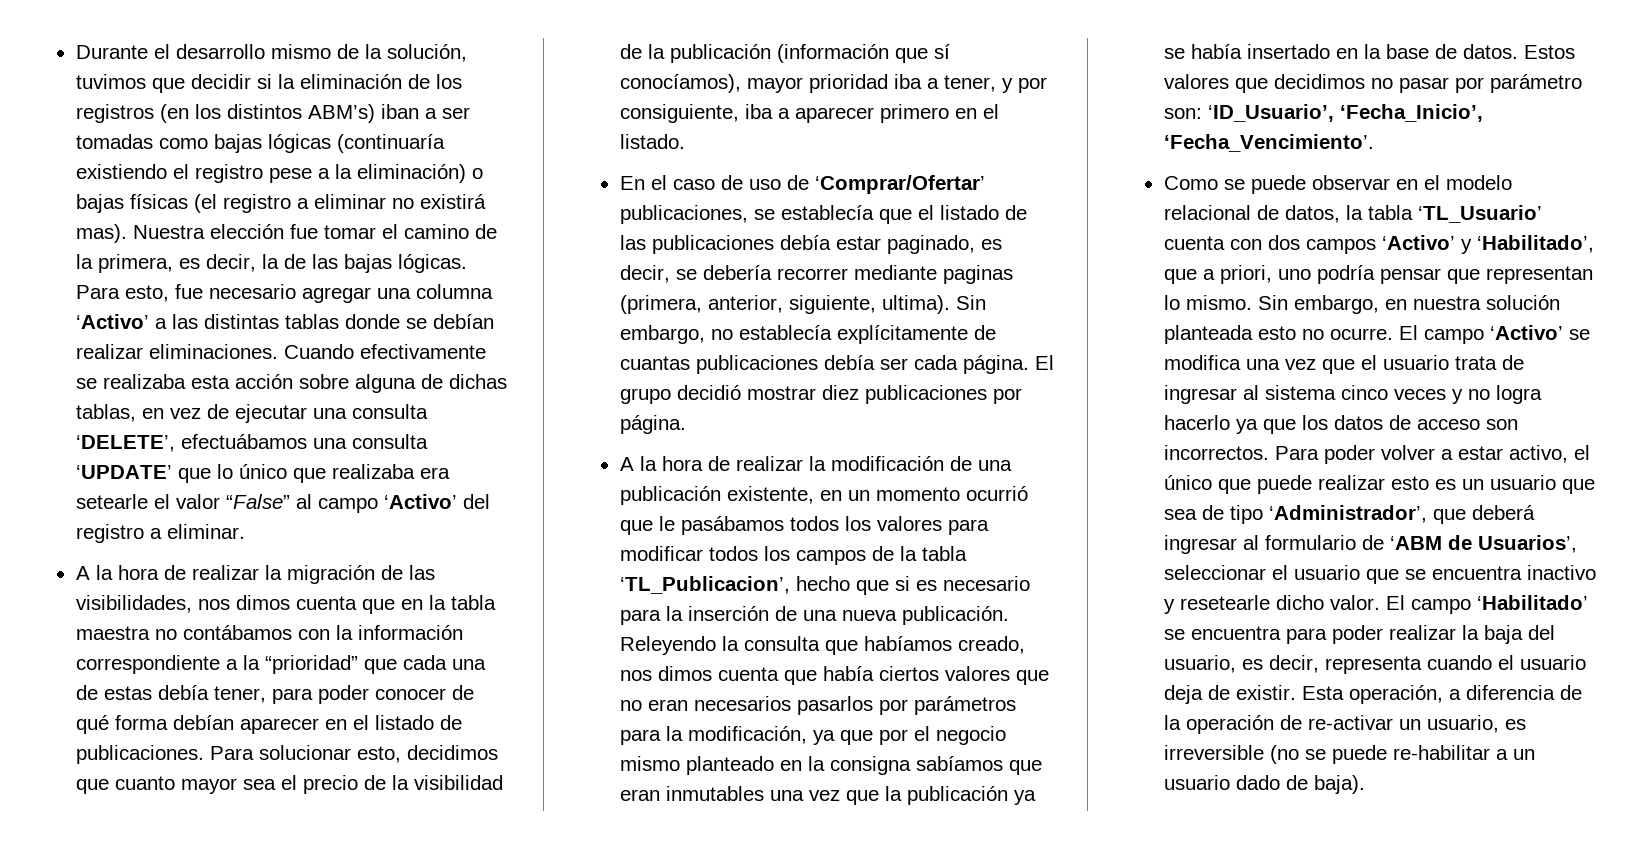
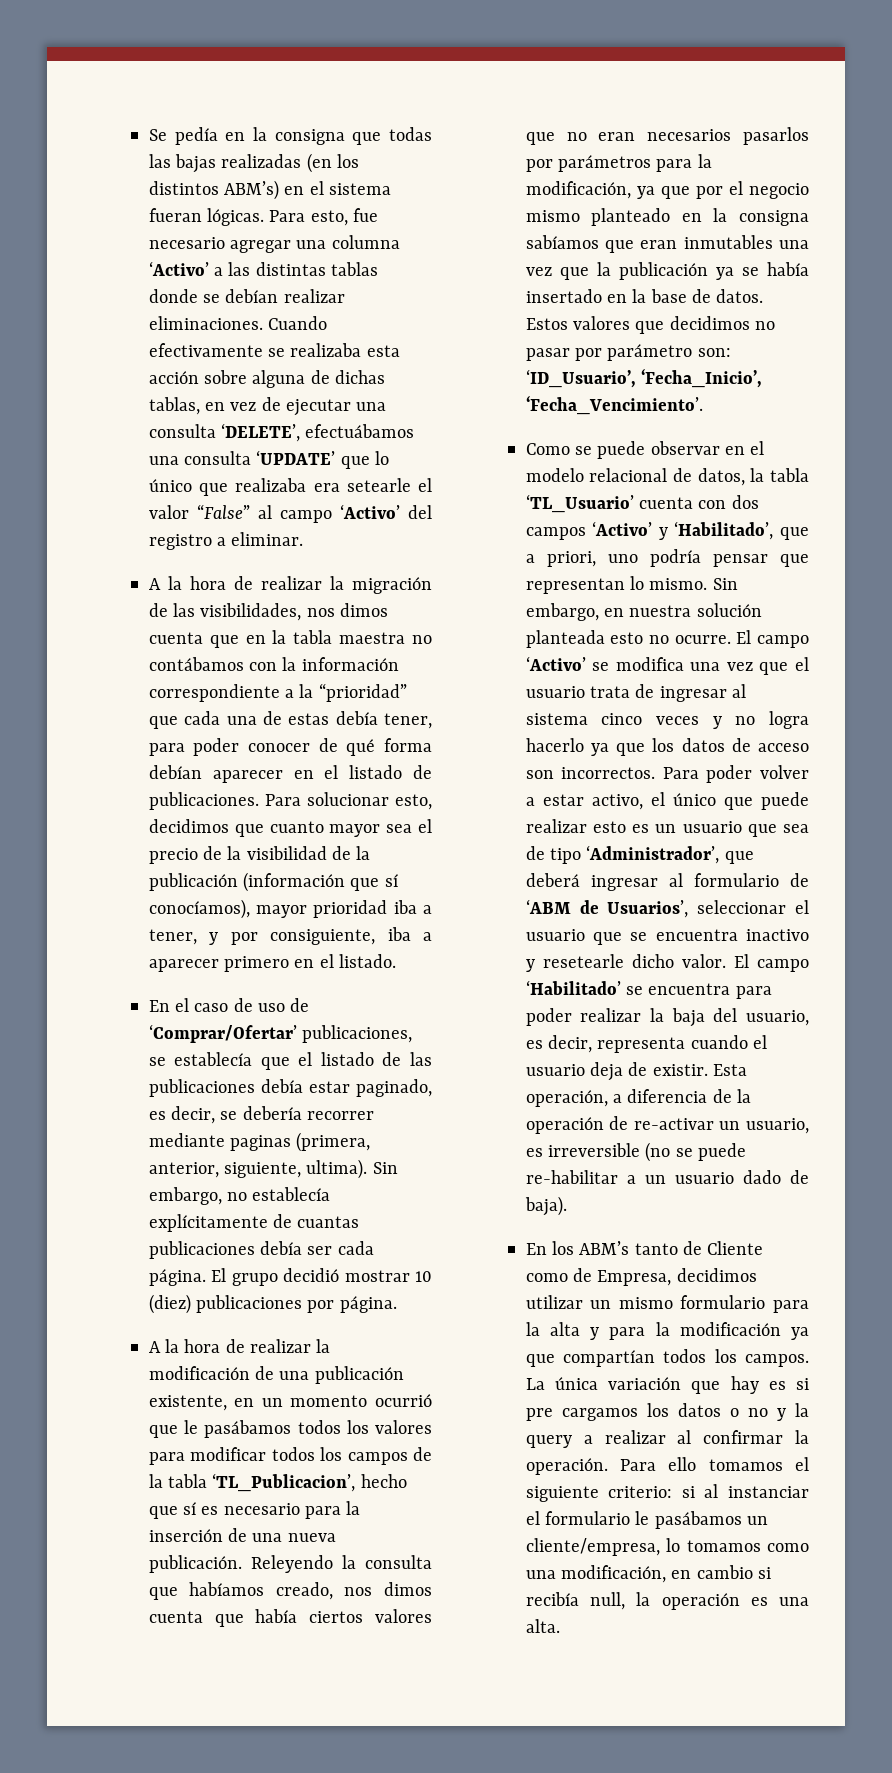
[75,44,467,62] [75,74,462,93] [75,104,470,123] [75,134,445,153] [75,164,483,183] [75,194,486,213] [75,224,497,243] [75,254,392,273] Durante el desarrollo mismo de la solución, tuvimos que decidir si la eliminación de los registros (en los distintos ABM’s) iban a ser tomadas como bajas lógicas (continuaría existiendo el registro pese a la eliminación) o bajas físicas (el registro a eliminar no existirá mas). Nuestra elección fue tomar el camino de la primera, es decir, la de las bajas -> [148,127,432,145] [148,153,359,173] [148,180,391,200] [148,208,202,222] Se pedía en la consigna que todas las bajas realizadas (en los distintos ABM’s) en el sistema fueran
[821,385,859,400] diez -> [415,1271,432,1282] [148,1294,191,1314] 10 (diez)
[894,576,910,591] si -> [183,1502,197,1515] sí
(1365, 784) none -> [525,1241,764,1255] [525,1268,757,1286] [525,1295,809,1313] [525,1322,809,1340] [525,1349,809,1367] [525,1376,809,1394] [525,1403,809,1421] [525,1430,809,1448] [525,1457,809,1475] [525,1484,809,1502] [525,1511,768,1529] [525,1538,809,1556] [525,1565,771,1583] [525,1592,809,1610] [525,1619,560,1633] // En los ABM’s tanto de Cliente como de Empresa, decidimos utilizar un mismo formulario para la alta y para la modificación ya que compartían todos los campos. La única variación que hay es si pre cargamos los datos o no y la query a realizar al confirmar la operación. Para ello tomamos el siguiente criterio: si al instanciar el formulario le pasábamos un cliente/empresa, lo tomamos como una modificación, en cambio si recibía null, la operación es una alta.

